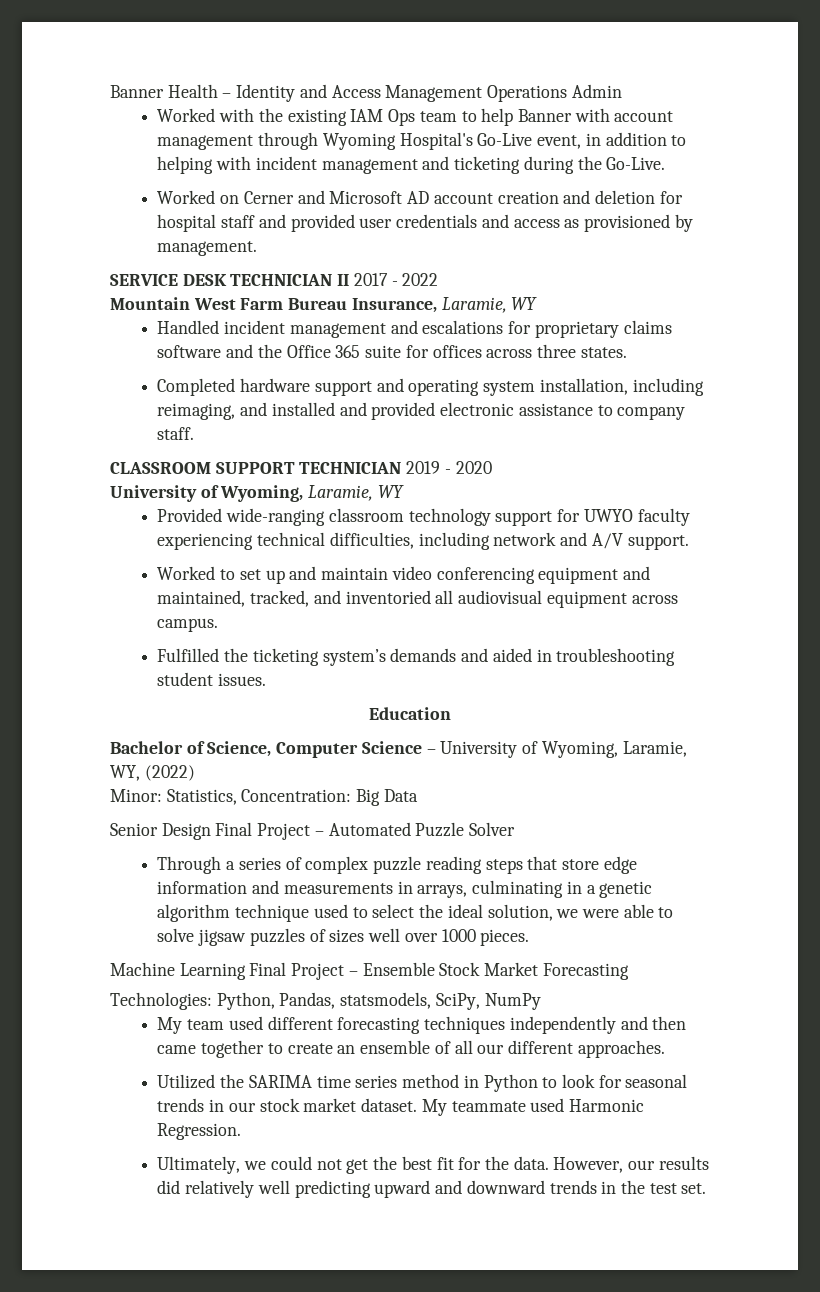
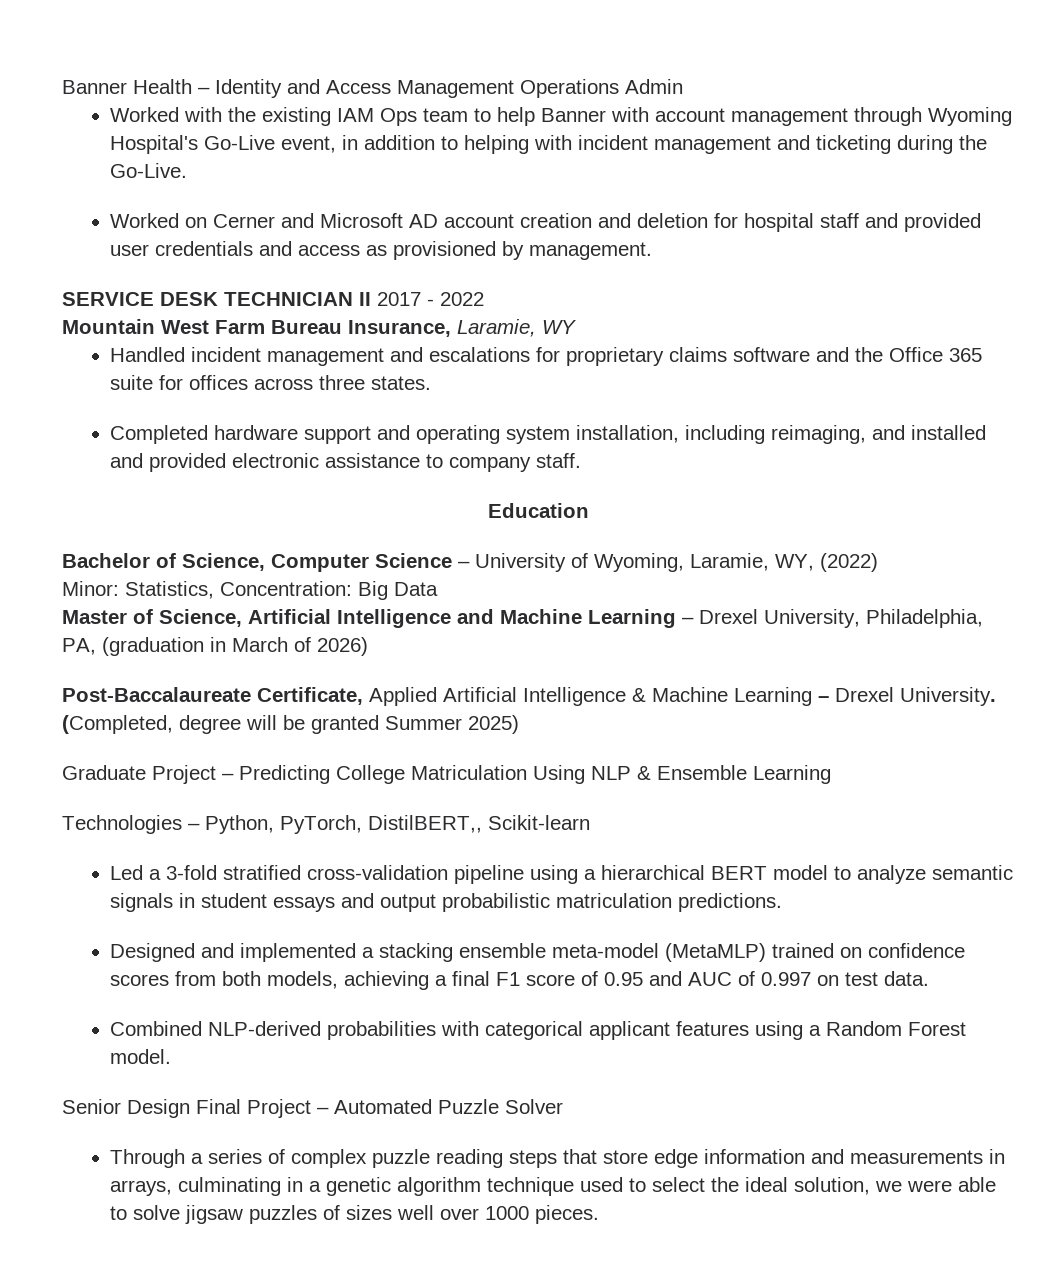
[110,461,492,474] [110,485,404,502] [157,508,690,526] [157,532,689,550] [157,566,650,584] [157,590,678,608] [157,618,219,632] [157,648,676,666] [157,672,267,686] // CLASSROOM SUPPORT TECHNICIAN 2019 - 2020 // University of Wyoming, Laramie, WY // Provided wide-ranging classroom technology support for UWYO faculty experiencing technical difficulties, including network and A/V support. // Worked to set up and maintain video conferencing equipment and maintained, tracked, and inventoried all audiovisual equipment across campus. // Fulfilled the ticketing system’s demands and aided in troubleshooting student issues. -> (582, 460) none
(418, 795) none -> [62,609,983,628] [62,637,368,656] [62,687,996,706] [62,715,519,734] [62,765,831,784] [62,815,590,834] [110,865,1014,884] [110,893,783,912] [110,943,966,962] [110,971,930,990] [110,1021,967,1040] [110,1049,172,1064] // Master of Science, Artificial Intelligence and Machine Learning – Drexel University, Philadelphia, PA, (graduation in March of 2026) // Post-Baccalaureate Certificate, Applied Artificial Intelligence & Machine Learning – Drexel University. (Completed, degree will be granted Summer 2025) // Graduate Project – Predicting College Matriculation Using NLP & Ensemble Learning // Technologies – Python, PyTorch, DistilBERT,, Scikit-learn // Led a 3-fold stratified cross-validation pipeline using a hierarchical BERT model to analyze semantic signals in student essays and output probabilistic matriculation predictions. // Designed and implemented a stacking ensemble meta-model (MetaMLP) trained on confidence scores from both models, achieving a final F1 score of 0.95 and AUC of 0.997 on test data. // Combined NLP-derived probabilities with categorical applicant features using a Random Forest model.
[110,962,629,980] [110,992,541,1010] [157,1016,687,1034] [157,1040,665,1058] [157,1074,688,1092] [157,1098,644,1116] [157,1123,242,1140] [157,1156,709,1174] [157,1180,707,1198] // Machine Learning Final Project – Ensemble Stock Market Forecasting // Technologies: Python, Pandas, statsmodels, SciPy, NumPy // My team used different forecasting techniques independently and then came together to create an ensemble of all our different approaches. // Utilized the SARIMA time series method in Python to look for seasonal trends in our stock market dataset. My teammate used Harmonic Regression. // Ultimately, we could not get the best fit for the data. However, our results did relatively well predicting upward and downward trends in the test set. -> (600, 1214) none

